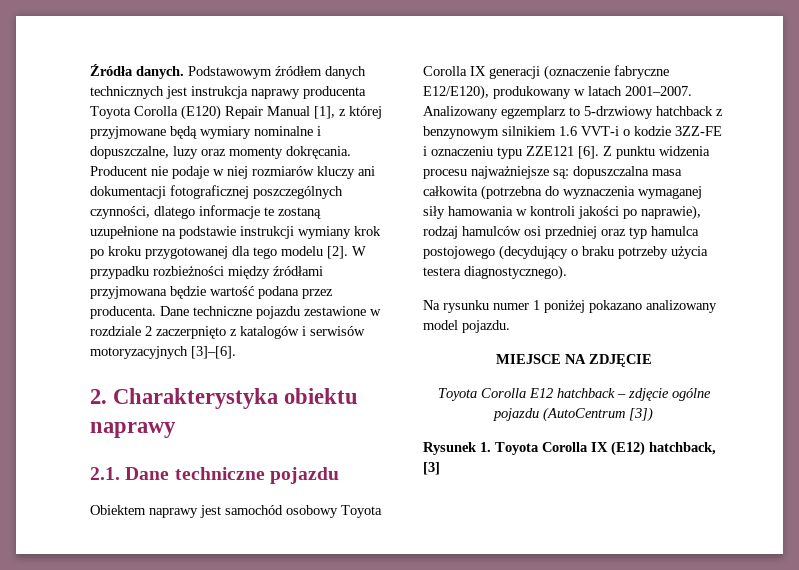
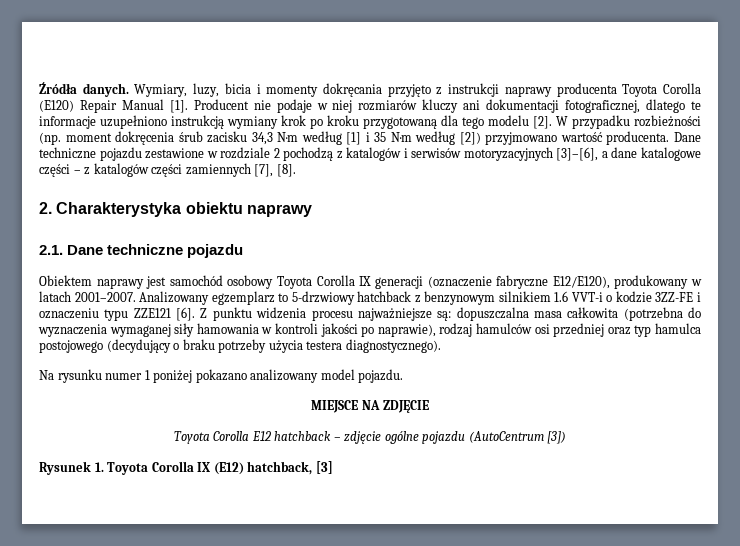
[188,66,366,79] [90,86,248,99] Podstawowym źródłem danych technicznych jest instrukcja -> [134,83,500,97] Wymiary, luzy, bicia i momenty dokręcania przyjęto z instrukcji
[314,106,382,119] [90,126,321,139] [90,146,351,159] [1], z której przyjmowane będą wymiary nominalne i dopuszczalne, luzy oraz momenty dokręcania. -> [169,100,188,113] [1].
[170,185,343,199] [90,205,321,219] [90,226,294,239] fotograficznej poszczególnych czynności, dlatego informacje te zostaną uzupełnione na podstawie instrukcji -> [565,99,701,113] [39,115,224,129] fotograficznej, dlatego te informacje uzupełniono instrukcją
[145,246,228,259] przygotowanej -> [363,117,437,129] przygotowaną
[228,266,323,279] [90,286,333,299] między źródłami przyjmowana będzie wartość podana przez -> [39,131,603,145] (np. moment dokręcenia śrub zacisku 34,3 N·m według [1] i 35 N·m według [2]) przyjmowano wartość
[156,326,226,339] zaczerpnięto -> [283,147,334,161] pochodzą
[191,346,236,359] [3]–[6]. -> [556,147,701,161] [39,163,296,177] [3]–[6], a dane katalogowe części – z katalogów części zamiennych [7], [8].

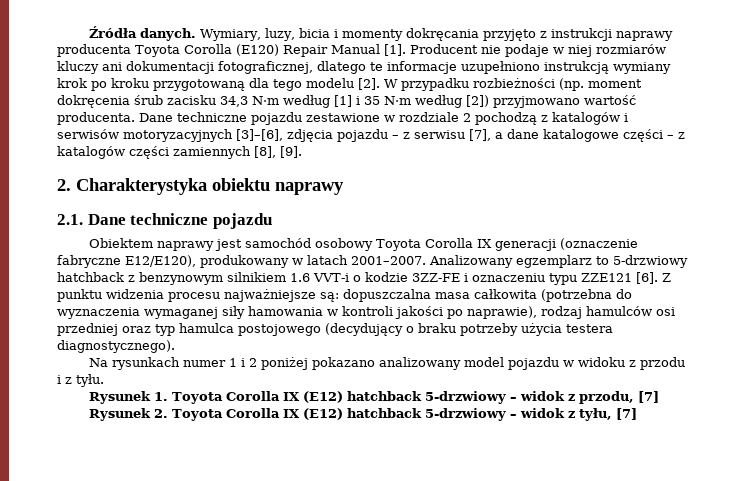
(599, 154) none -> [287,129,491,142] zdjęcia pojazdu – z serwisu [7],
[254,164,296,177] [7], [8]. -> [254,146,302,158] [8], [9].
[57,369,102,383] rysunku -> [111,357,180,370] rysunkach
(150, 375) none -> [240,358,257,367] i 2
[358,369,404,383] [311,400,429,413] [173,431,567,444] pojazdu. // MIEJSCE NA ZDJĘCIE // Toyota Corolla E12 hatchback – zdjęcie ogólne pojazdu (AutoCentrum [3]) -> [507,357,685,370] [57,374,104,387] pojazdu w widoku z przodu i z tyłu.
[247,461,333,475] hatchback, [3] -> [346,391,659,404] [88,408,637,421] hatchback 5-drzwiowy – widok z przodu, [7] // Rysunek 2. Toyota Corolla IX (E12) hatchback 5-drzwiowy – widok z tyłu, [7]

